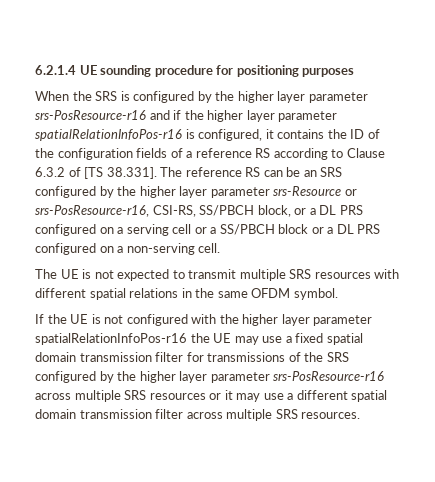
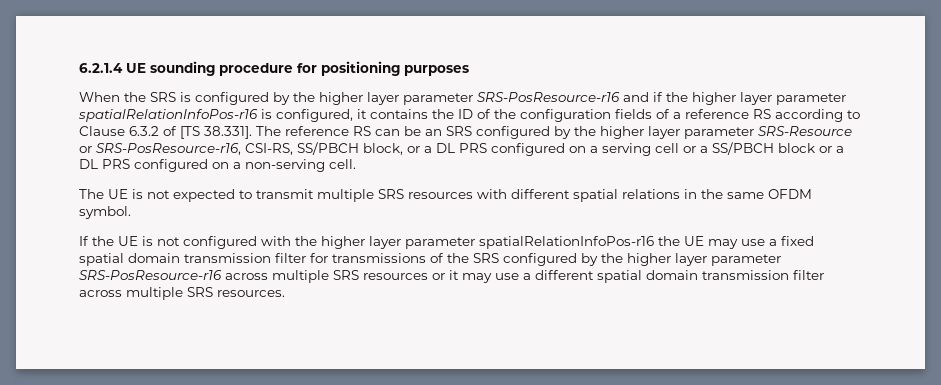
[35,110,146,120] srs-PosResource-r16 -> [477,92,620,102] SRS-PosResource-r16
[273,186,357,196] [35,205,149,217] srs-Resource or srs-PosResource-r16, -> [758,126,852,136] [79,143,241,155] SRS-Resource or SRS-PosResource-r16,
[273,371,385,381] srs-PosResource-r16 -> [79,270,222,280] SRS-PosResource-r16

